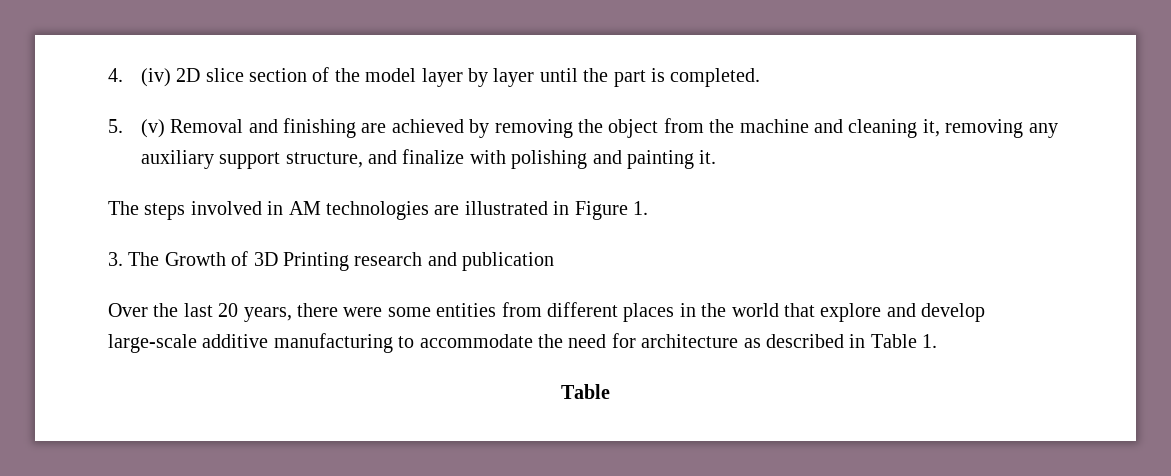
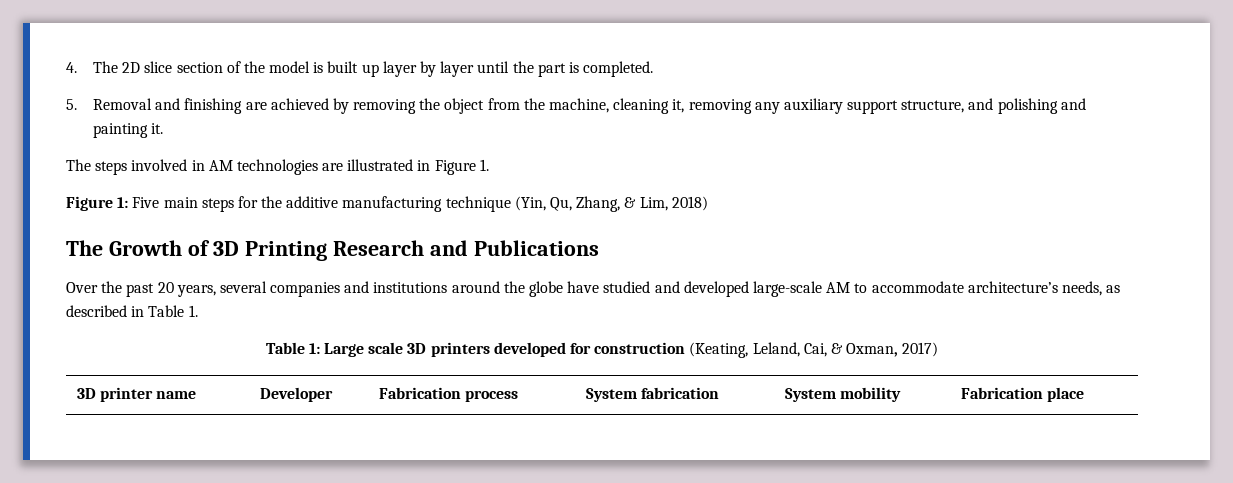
[140,68,171,87] (iv) -> [92,61,118,73] The
(417, 75) none -> [313,61,379,77] is built up
[140,119,165,138] (v) -> (77, 104) none
[739,119,843,133] machine and -> [549,98,610,113] machine,
[402,149,506,164] finalize with -> (994, 104) none
[108,252,123,266] 3. -> [66,196,708,212] Figure 1: Five main steps for the additive manufacturing technique (Yin, Qu, Zhang, & Lim, 2018) //
[354,252,555,271] research and publication -> [332,240,599,256] Research and Publications
[183,303,213,317] last -> [126,283,155,297] past
[297,302,986,322] [108,333,739,353] there were some entities from different places in the world that explore and develop large-scale additive manufacturing to accommodate the need for architecture -> [219,281,1102,297] several companies and institutions around the globe have studied and developed large-scale AM to accommodate architecture’s needs,
(610, 391) none -> [308,342,939,358] [76,387,196,402] [259,387,333,402] [378,387,518,402] [585,387,719,402] [784,387,901,402] [960,387,1084,402] 1: Large scale 3D printers developed for construction (Keating, Leland, Cai, & Oxman, 2017) // 3D printer name | Developer | Fabrication process | System fabrication | System mobility | Fabrication place

